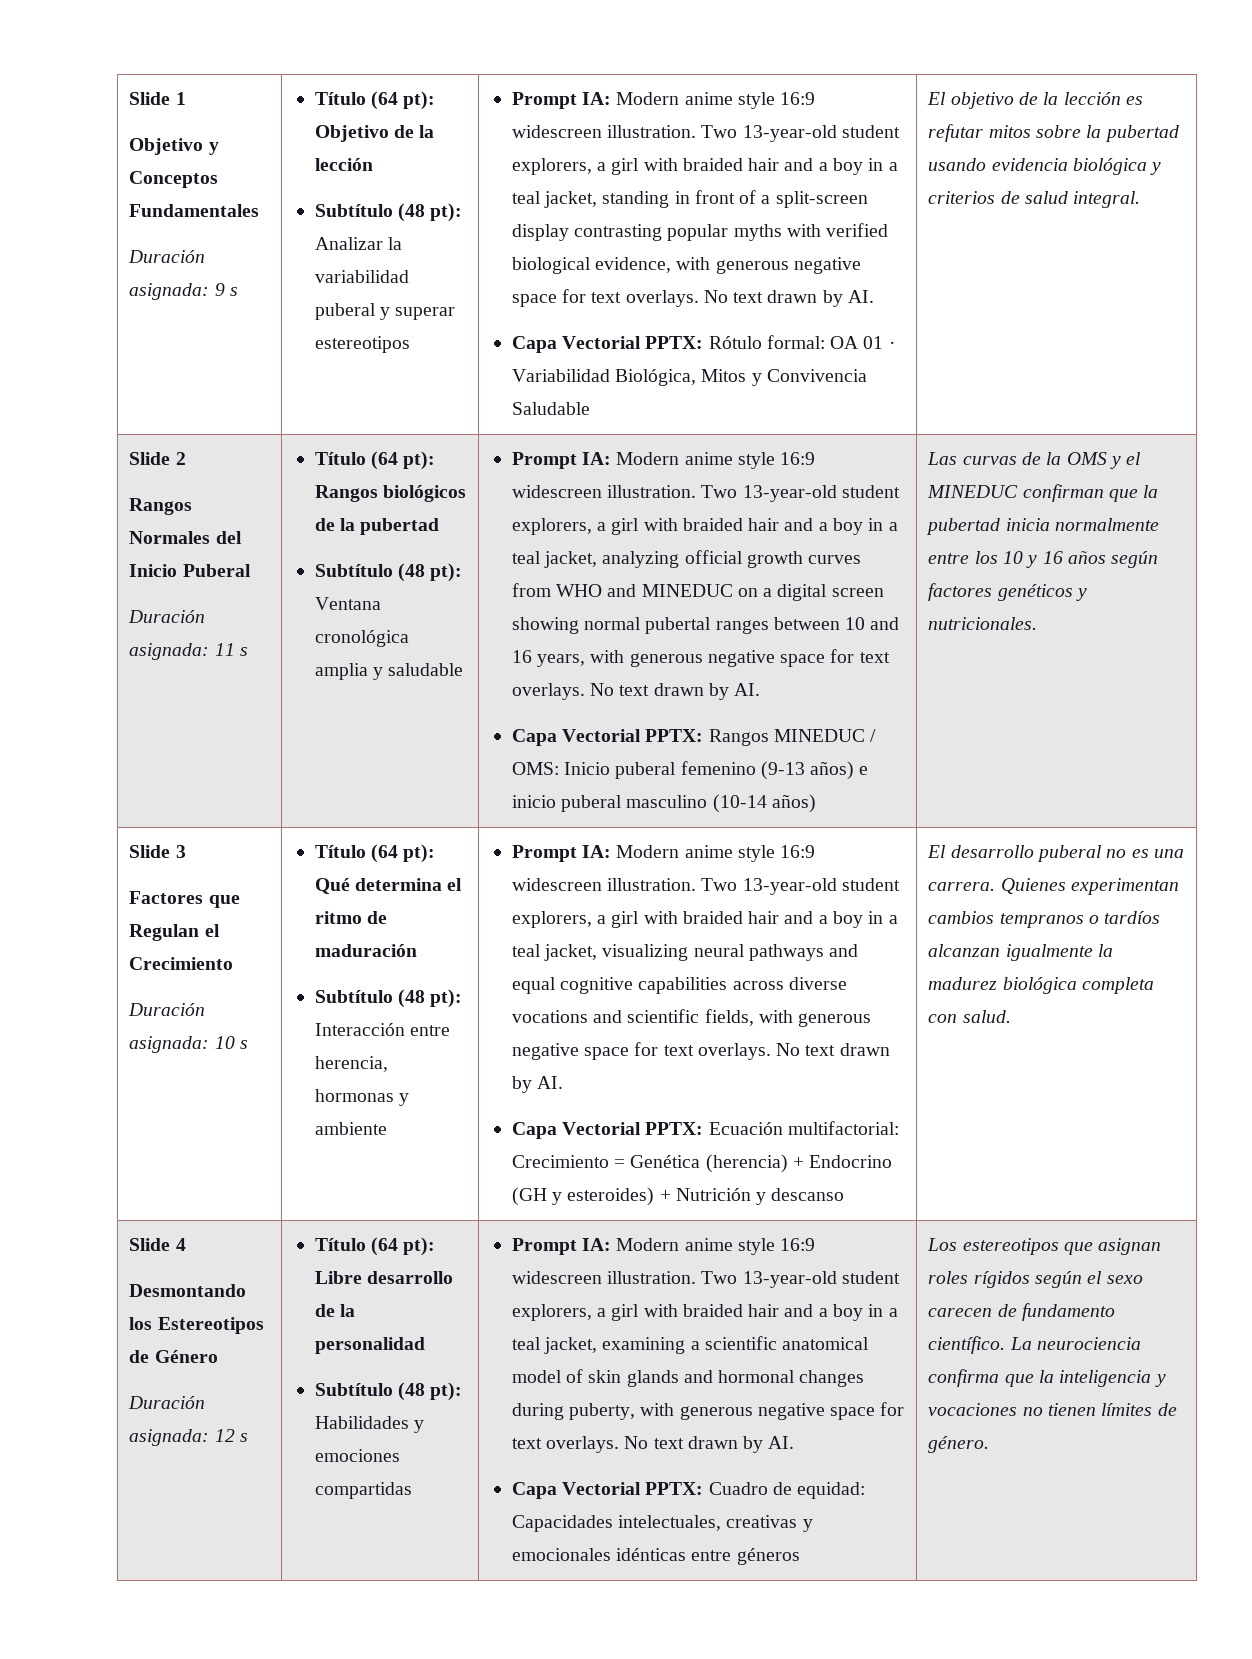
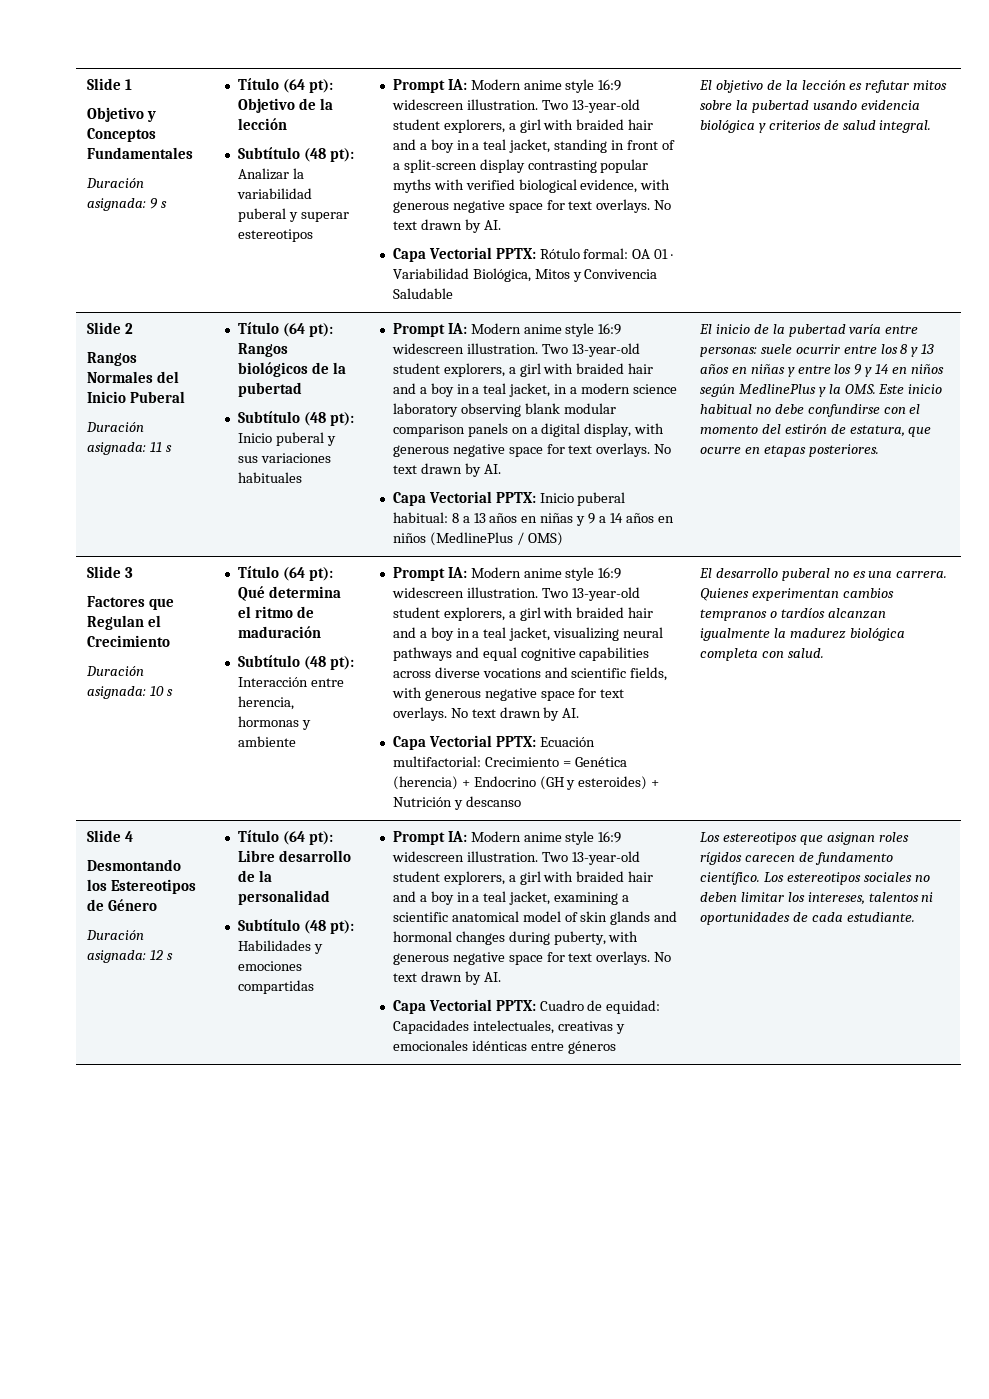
[314,597,381,610] [314,630,409,647] [314,663,464,680] Ventana cronológica amplia y saludable -> [237,432,336,446] [237,453,331,463] [237,472,302,483] Inicio puberal y sus variaciones habituales
[602,550,862,568] [511,583,884,601] [511,617,900,634] [511,650,586,667] analyzing official growth curves from WHO and MINEDUC on a digital screen showing normal pubertal ranges between 10 and 16 years, -> [554,383,677,394] [392,403,616,417] [392,423,632,437] in a modern science laboratory observing blank modular comparison panels on a digital display,
[708,729,877,746] [511,761,869,780] [511,794,816,813] [927,452,1141,469] [927,484,1159,502] [926,518,1159,535] [928,551,1159,568] [928,583,1087,601] [928,617,1038,630] Rangos MINEDUC / OMS: Inicio puberal femenino (9-13 años) e inicio puberal masculino (10-14 años) | Las curvas de la OMS y el MINEDUC confirman que la pubertad inicia normalmente entre los 10 y 16 años según factores genéticos y nutricionales. -> [539,492,626,506] [392,512,674,526] [392,532,563,546] [698,324,919,337] [699,344,935,357] [699,364,945,377] [699,384,943,397] [699,404,921,417] [699,424,932,437] [699,444,879,457] Inicio puberal habitual: 8 a 13 años en niñas y 9 a 14 años en niños (MedlinePlus / OMS) | El inicio de la pubertad varía entre personas: suele ocurrir entre los 8 y 13 años en niñas y entre los 9 y 14 en niños según MedlinePlus y la OMS. Este inicio habitual no debe confundirse con el momento del estirón de estatura, que ocurre en etapas posteriores.
[1034,1271,1143,1288] según el sexo -> (742, 858) none
[1009,1337,1141,1350] [928,1369,1166,1387] [928,1403,1177,1416] [928,1436,990,1453] La neurociencia confirma que la inteligencia y vocaciones no tienen límites de género. -> [763,872,930,885] [699,892,934,905] [699,912,915,925] Los estereotipos sociales no deben limitar los intereses, talentos ni oportunidades de cada estudiante.

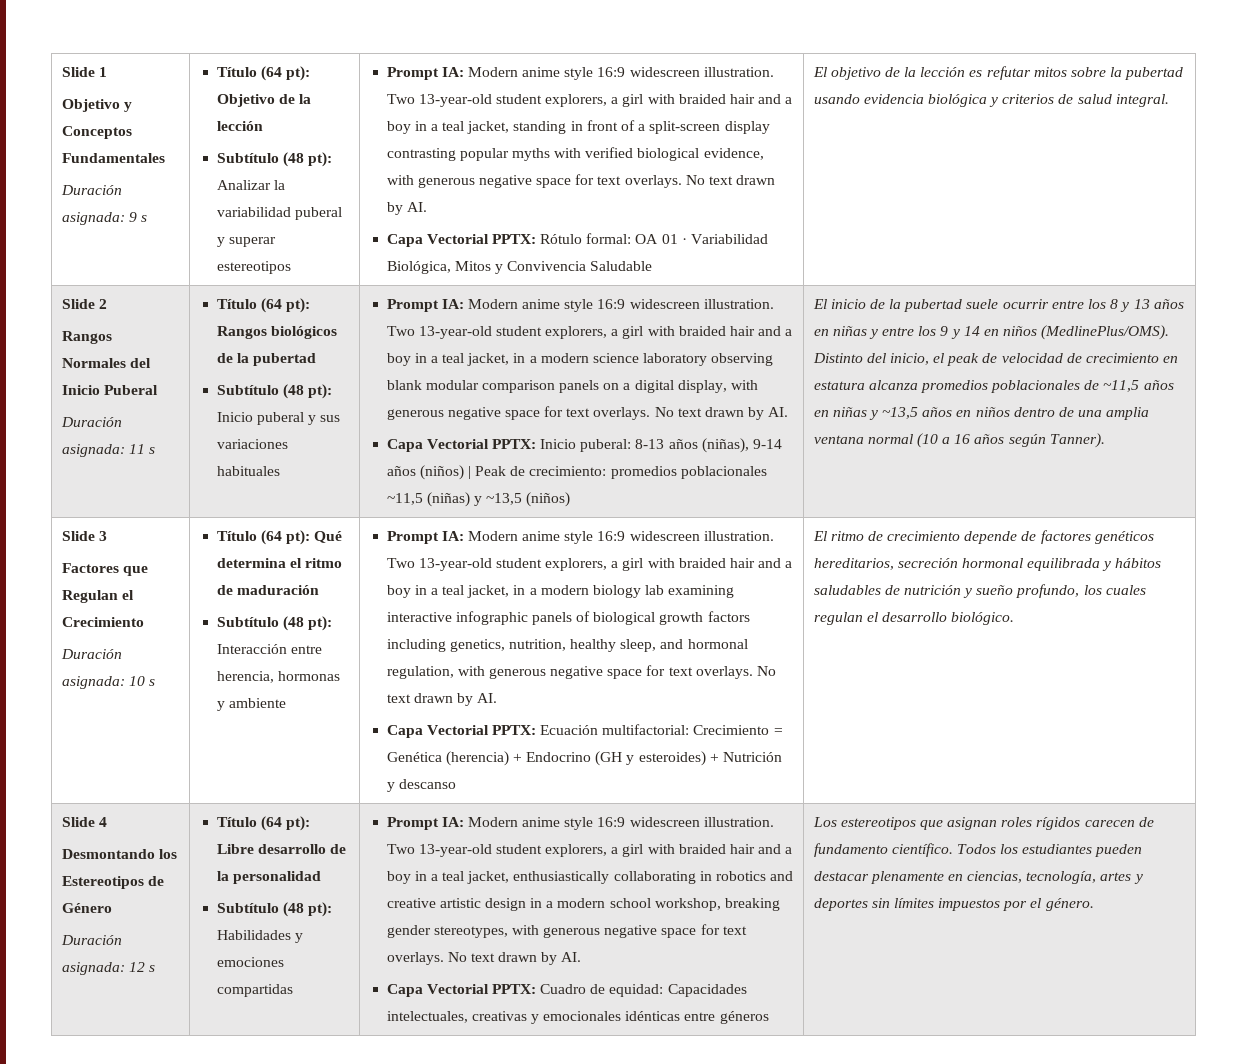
[577,492,626,506] [392,512,674,526] [392,532,563,546] puberal habitual: 8 a 13 años en niñas y 9 a 14 años en niños (MedlinePlus / OMS) -> [580,438,783,453] [386,465,767,480] [386,492,571,507] puberal: 8-13 años (niñas), 9-14 años (niños) | Peak de crecimiento: promedios poblacionales ~11,5 (niñas) y ~13,5 (niños)
[849,324,919,334] [699,347,757,357] varía entre personas: -> (963, 305) none
[699,384,943,397] [699,404,921,417] [699,424,932,437] [699,444,879,457] según MedlinePlus y la OMS. Este inicio habitual no debe confundirse con el momento del estirón de estatura, que ocurre en etapas posteriores. -> [1041,325,1170,340] [812,353,1179,366] [813,380,1174,393] [813,407,1150,420] [813,433,1105,448] (MedlinePlus/OMS). Distinto del inicio, el peak de velocidad de crecimiento en estatura alcanza promedios poblacionales de ~11,5 años en niñas y ~13,5 años en niños dentro de una amplia ventana normal (10 a 16 años según Tanner).
[553,627,664,641] [392,647,650,661] [392,667,668,681] visualizing neural pathways and equal cognitive capabilities across diverse vocations and scientific fields, -> [513,585,735,598] [386,611,750,625] [386,639,748,652] [386,666,454,679] in a modern biology lab examining interactive infographic panels of biological growth factors including genetics, nutrition, healthy sleep, and hormonal regulation,
[715,568,948,581] [699,588,894,601] [699,608,886,621] [699,628,905,641] [699,648,824,661] desarrollo puberal no es una carrera. Quienes experimentan cambios tempranos o tardíos alcanzan igualmente la madurez biológica completa con salud. -> [830,530,1154,544] [813,558,1162,571] [813,584,1146,598] [813,612,1015,625] ritmo de crecimiento depende de factores genéticos hereditarios, secreción hormonal equilibrada y hábitos saludables de nutrición y sueño profundo, los cuales regulan el desarrollo biológico.
[554,892,630,905] [392,911,678,925] [392,931,606,945] examining a scientific anatomical model of skin glands and hormonal changes during puberty, -> [513,871,794,884] [386,898,781,911] [386,925,508,938] enthusiastically collaborating in robotics and creative artistic design in a modern school workshop, breaking gender stereotypes,
[763,872,930,885] [699,892,934,905] [699,912,915,925] Los estereotipos sociales no deben limitar los intereses, talentos ni oportunidades de cada estudiante. -> [956,844,1143,857] [813,871,1143,884] [813,898,1094,911] Todos los estudiantes pueden destacar plenamente en ciencias, tecnología, artes y deportes sin límites impuestos por el género.

